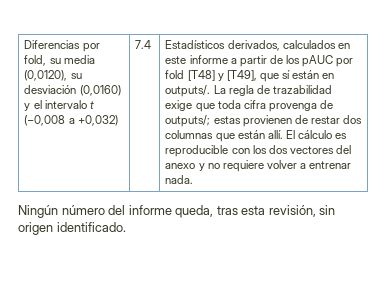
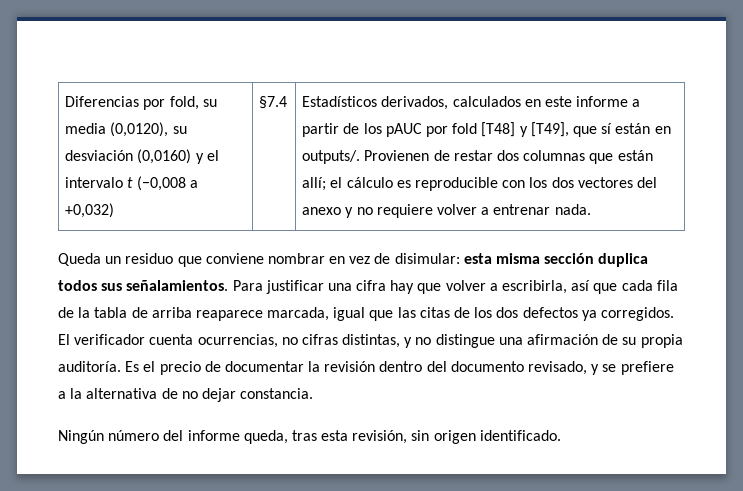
[135,40,152,49] 7.4 -> [259,96,288,109] §7.4
[213,85,332,96] [165,100,334,112] [165,115,292,127] La regla de trazabilidad exige que toda cifra provenga de outputs/; estas provienen -> [364,150,430,161] Provienen
[267,130,295,139] allí. El -> [302,177,343,191] allí; el
(194, 179) none -> [58,253,649,267] [58,280,678,294] [58,307,674,321] [58,334,683,348] [58,361,674,375] [58,388,314,402] // Queda un residuo que conviene nombrar en vez de disimular: esta misma sección duplica todos sus señalamientos. Para justificar una cifra hay que volver a escribirla, así que cada fila de la tabla de arriba reaparece marcada, igual que las citas de los dos defectos ya corregidos. El verificador cuenta ocurrencias, no cifras distintas, y no distingue una afirmación de su propia auditoría. Es el precio de documentar la revisión dentro del documento revisado, y se prefiere a la alternativa de no dejar constancia.

